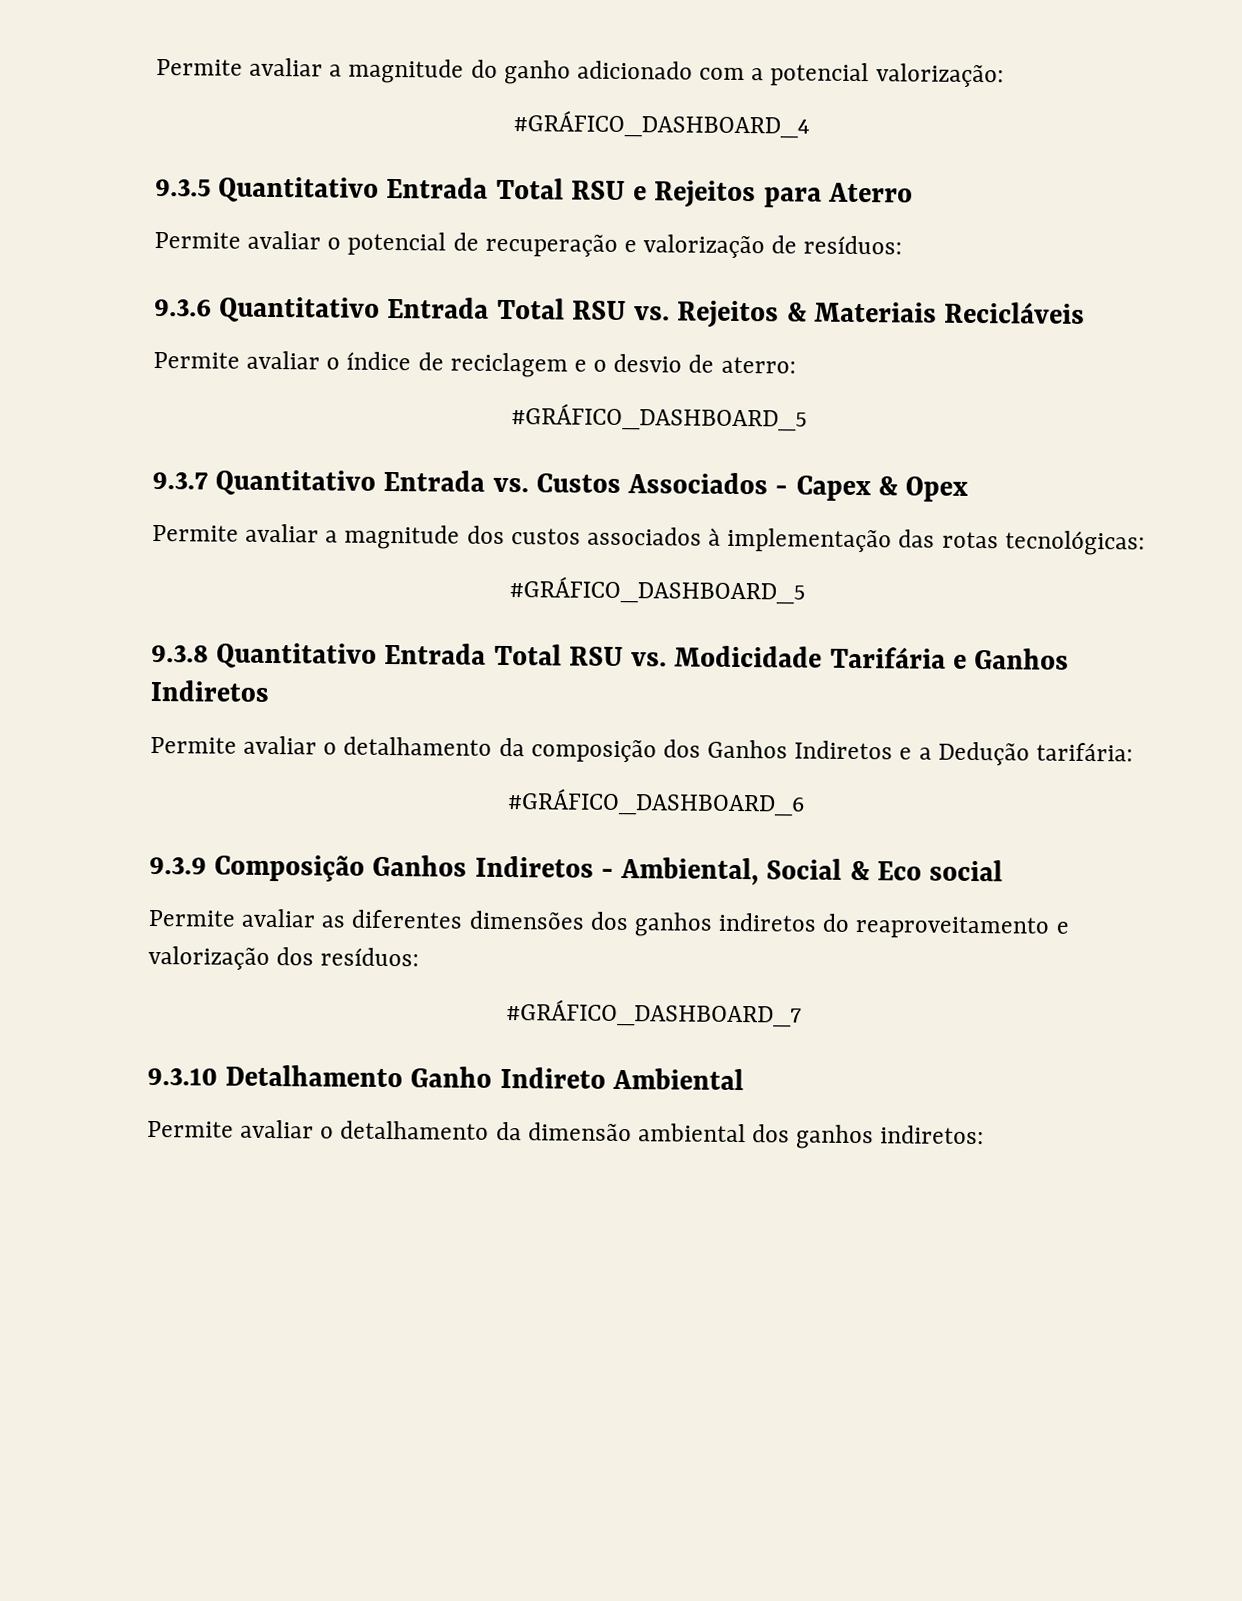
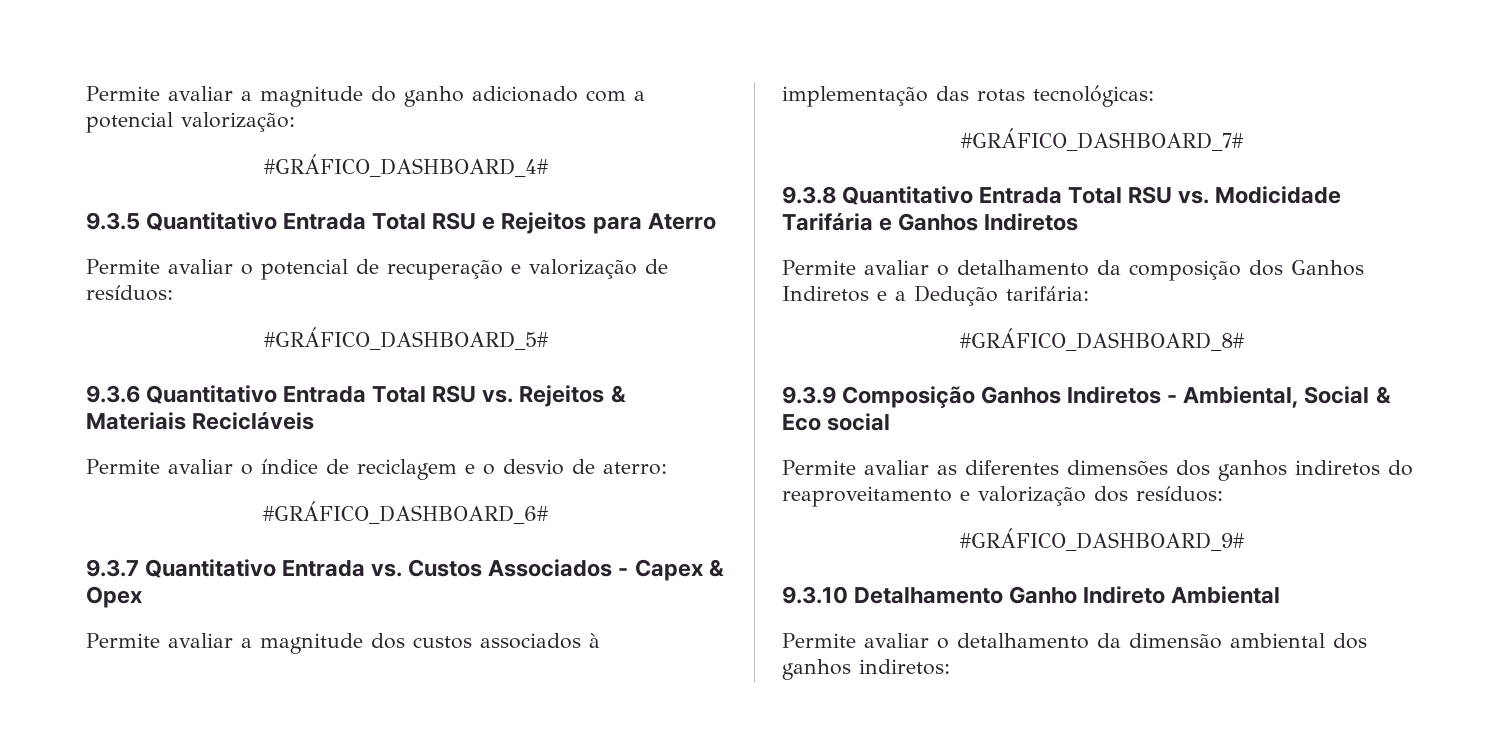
[512,110,810,139] #GRÁFICO_DASHBOARD_4 -> [263,154,549,177] #GRÁFICO_DASHBOARD_4#
(903, 245) none -> [263,327,549,350] // #GRÁFICO_DASHBOARD_5#
[510,403,808,432] #GRÁFICO_DASHBOARD_5 -> [263,501,549,524] #GRÁFICO_DASHBOARD_6#
[508,576,806,605] #GRÁFICO_DASHBOARD_5 -> [960,128,1244,151] #GRÁFICO_DASHBOARD_7#
[506,788,805,817] #GRÁFICO_DASHBOARD_6 -> [959,328,1245,351] #GRÁFICO_DASHBOARD_8#
[506,999,802,1028] #GRÁFICO_DASHBOARD_7 -> [959,528,1245,551] #GRÁFICO_DASHBOARD_9#

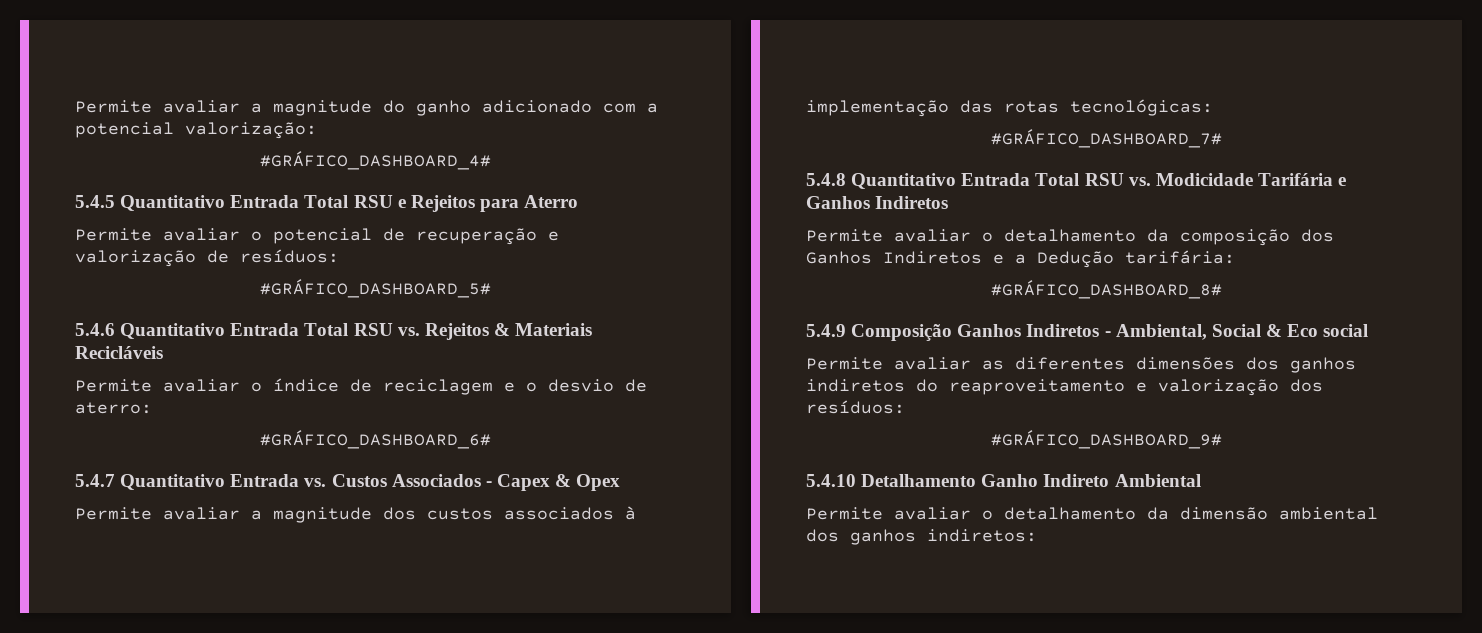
[86,212,140,230] 9.3.5 -> [75,195,115,208] 5.4.5
[86,385,140,403] 9.3.6 -> [75,323,115,336] 5.4.6
[86,559,139,577] 9.3.7 -> [75,474,115,487] 5.4.7
[782,186,836,204] 9.3.8 -> [806,173,846,186] 5.4.8
[782,386,836,404] 9.3.9 -> [806,324,846,337] 5.4.9
[782,586,848,604] 9.3.10 -> [806,474,856,487] 5.4.10

